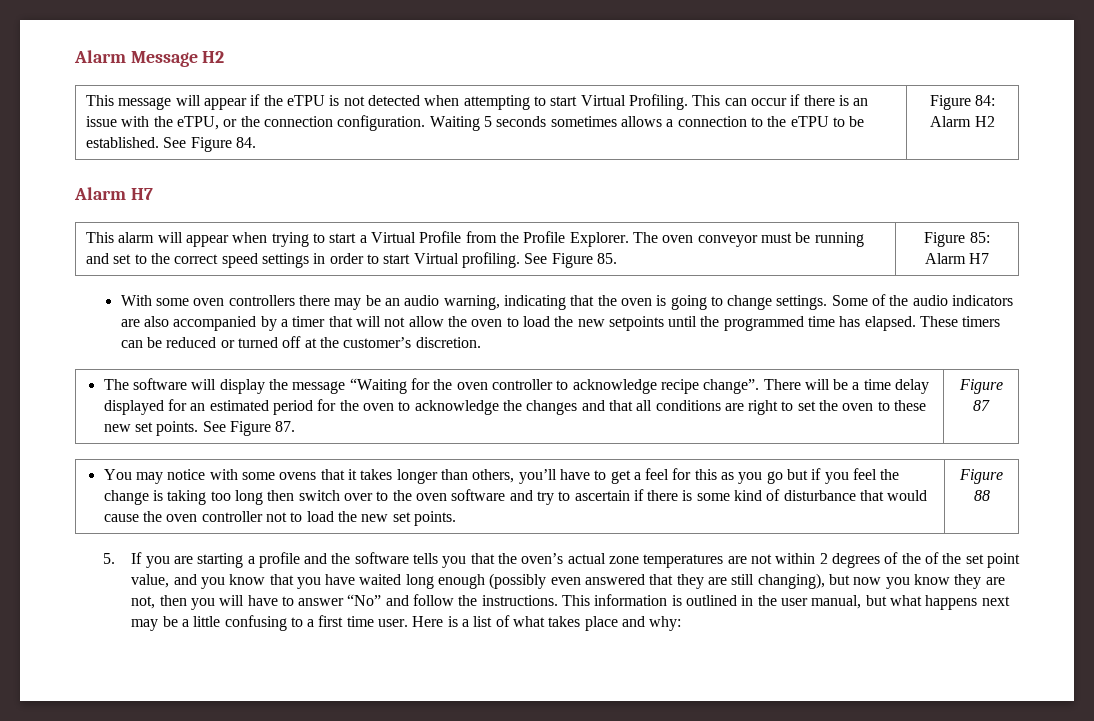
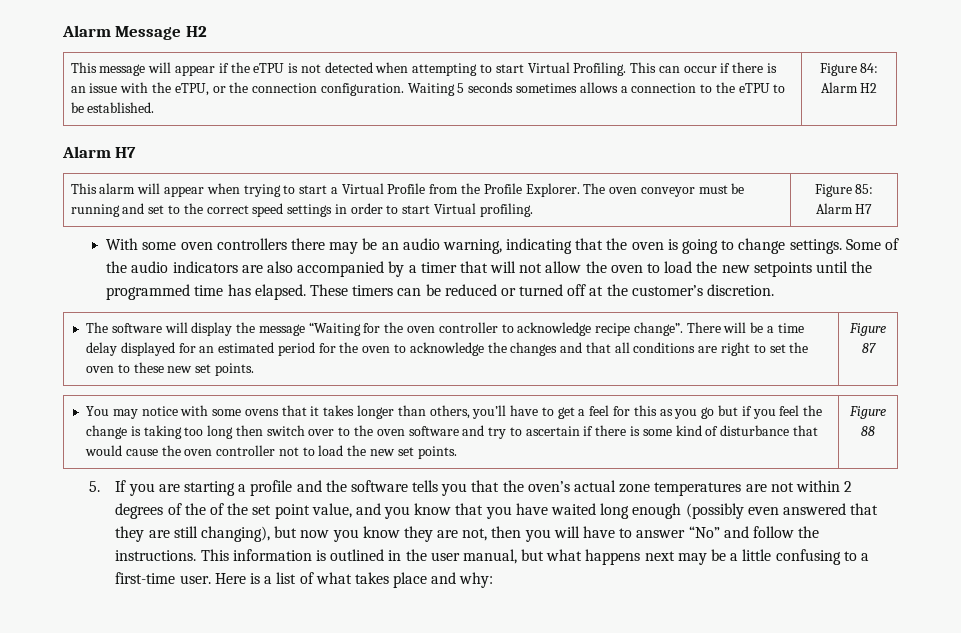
[163,137,257,152] See Figure 84. -> (155, 107) none
[524,253,617,268] See Figure 85. -> (533, 210) none
[202,421,296,436] See Figure 87. -> (254, 369) none
[318,615,374,627] first time -> [115,572,176,584] first-time

